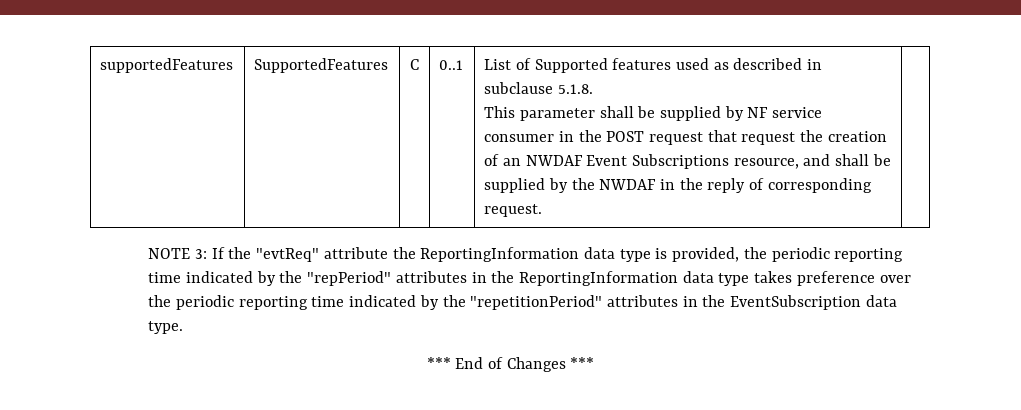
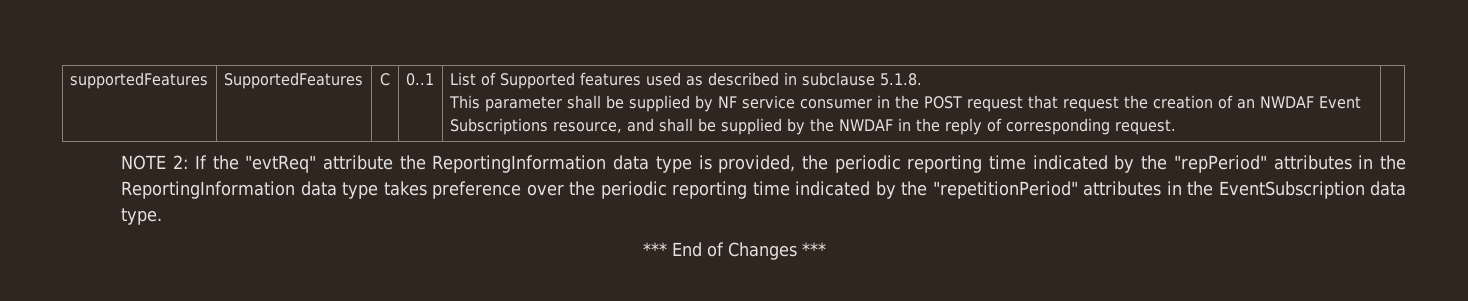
[194,249,207,259] 3: -> [173,155,189,169] 2:

